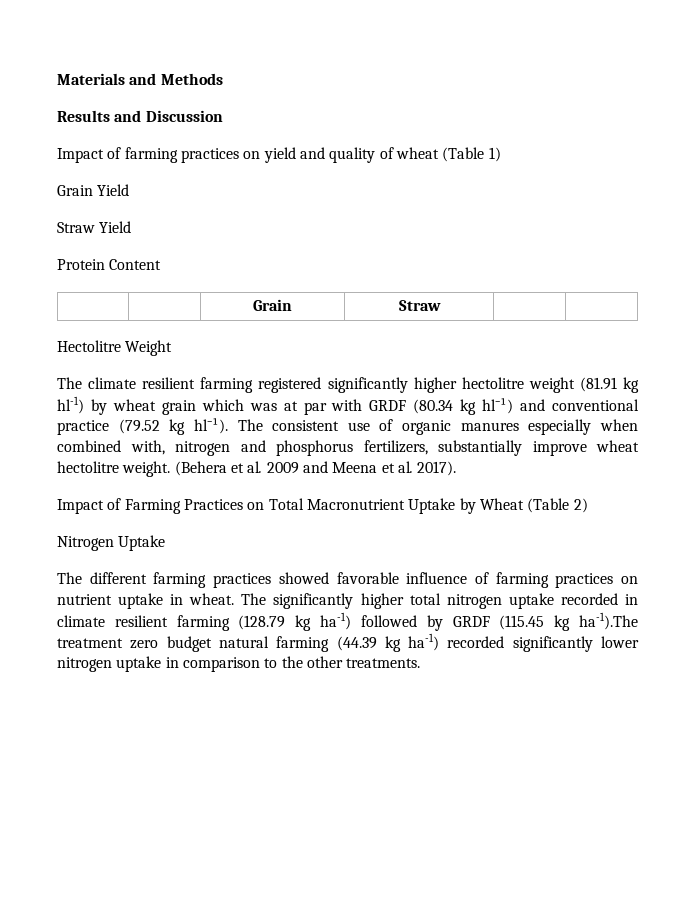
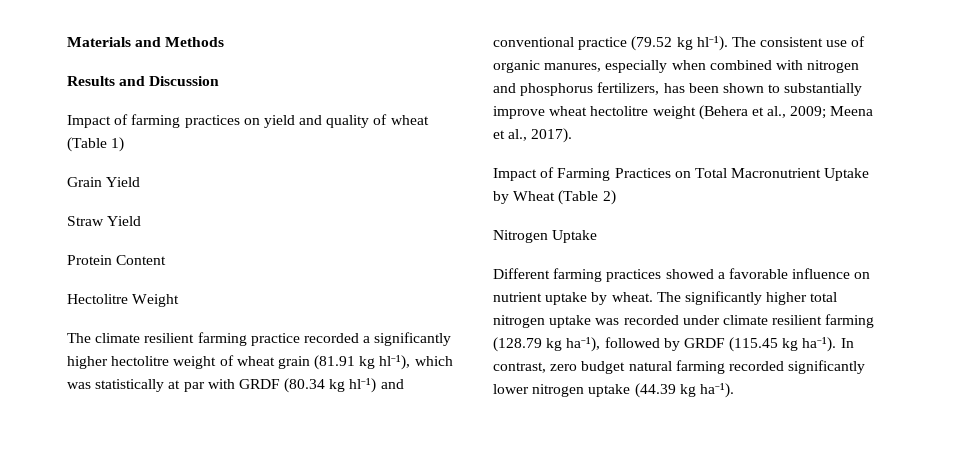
[253,299,292,311] [398,300,441,311] // | | Grain | Straw | | -> (167, 260) none
[258,377,322,393] registered -> [250,333,371,346] practice recorded a
[579,377,640,393] [57,396,196,415] (81.91 kg hl-1) by wheat grain -> [219,355,411,370] of wheat grain (81.91 kg hl⁻¹),
(277, 407) none -> [95,379,165,392] statistically
[460,422,519,431] manures -> [544,63,602,72] manures,
[130,440,165,455] with, -> [775,60,803,70] with
(428, 447) none -> [663,83,781,93] has been shown to
[122,461,171,477] weight. -> [652,106,696,119] weight
[247,461,328,474] al. 2009 and -> [767,106,827,119] al., 2009;
[397,461,413,473] al. -> [508,129,528,141] al.,
[57,572,147,584] The different -> [493,268,550,279] Different
(329, 578) none -> [717,272,725,279] a
[474,572,614,588] of farming practices -> (851, 273) none
[170,594,184,605] in -> [591,292,608,305] by
[560,593,639,605] recorded in -> [595,315,720,325] was recorded under
[320,612,352,630] ha-1) -> [566,337,601,352] ha⁻¹),
[579,612,638,630] [57,638,123,648] ha-1).The treatment -> [802,337,854,352] [493,362,546,373] ha⁻¹). In contrast,
[336,633,440,652] (44.39 kg ha-1) -> (725, 367) none
[165,656,421,672] in comparison to the other treatments. -> [634,383,734,398] (44.39 kg ha⁻¹).

